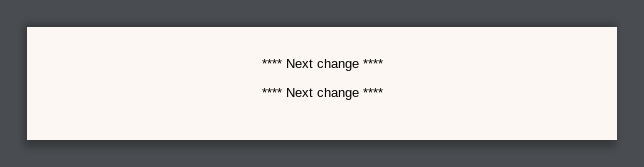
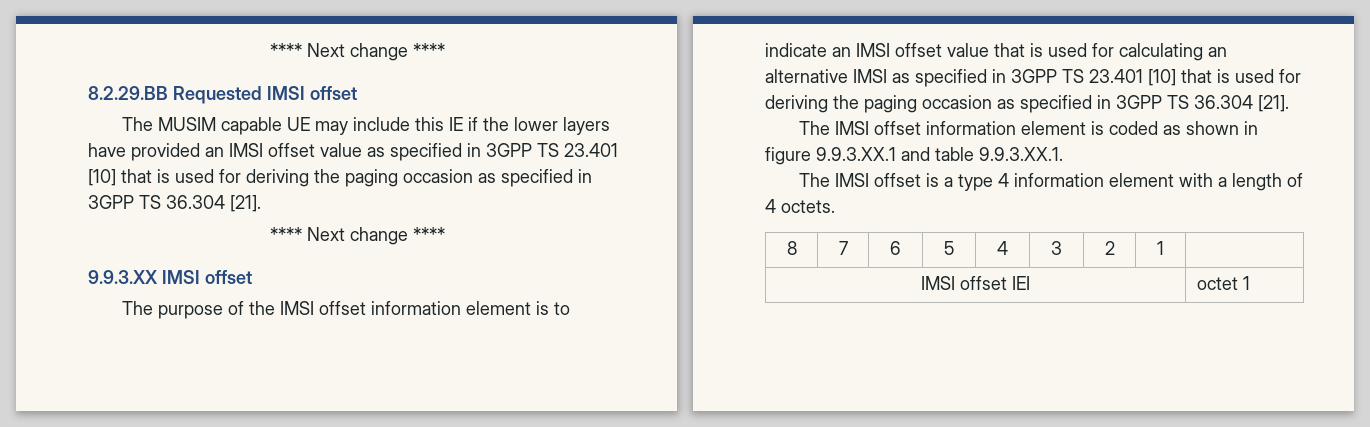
[261,59,383,71] [261,88,383,100] **** Next change **** // **** Next change **** -> [270,43,445,61] [88,86,357,104] [122,117,611,135] [88,143,618,161] [88,169,592,187] [88,195,261,212] [270,227,445,245] [88,270,252,284] [122,301,571,319] [765,43,1227,61] [765,69,1301,87] [765,95,1289,113] [799,121,1259,135] [765,147,1063,165] [799,173,1304,191] [765,199,835,213] [786,241,797,255] [838,241,848,255] [890,241,901,255] [944,241,954,255] [997,241,1008,255] [1051,241,1062,255] [1104,241,1115,255] [1157,241,1164,255] [921,276,1030,290] [1197,276,1251,290] **** Next change **** // 8.2.29.BB Requested IMSI offset // The MUSIM capable UE may include this IE if the lower layers have provided an IMSI offset value as specified in 3GPP TS 23.401 [10] that is used for deriving the paging occasion as specified in 3GPP TS 36.304 [21]. // **** Next change **** // 9.9.3.XX IMSI offset // The purpose of the IMSI offset information element is to indicate an IMSI offset value that is used for calculating an alternative IMSI as specified in 3GPP TS 23.401 [10] that is used for deriving the paging occasion as specified in 3GPP TS 36.304 [21]. // The IMSI offset information element is coded as shown in figure 9.9.3.XX.1 and table 9.9.3.XX.1. // The IMSI offset is a type 4 information element with a length of 4 octets. // 8 | 7 | 6 | 5 | 4 | 3 | 2 | 1 | // IMSI offset IEI | octet 1

